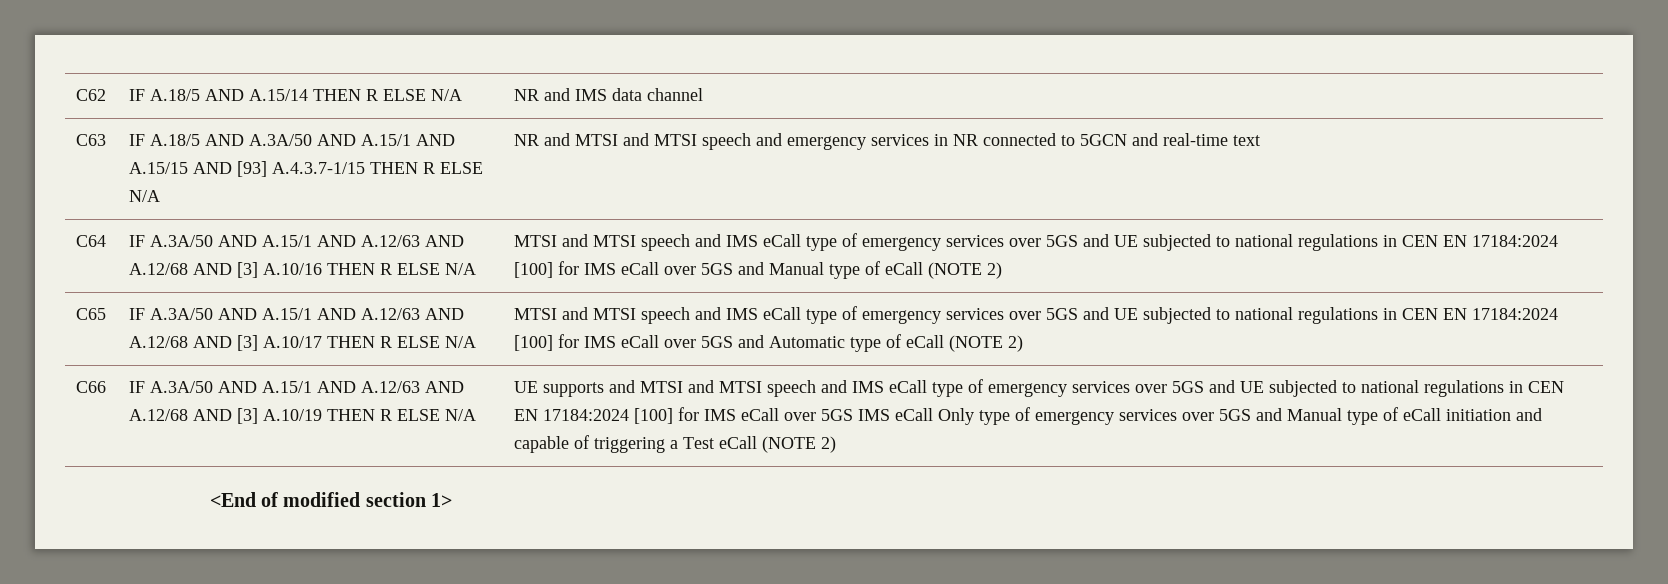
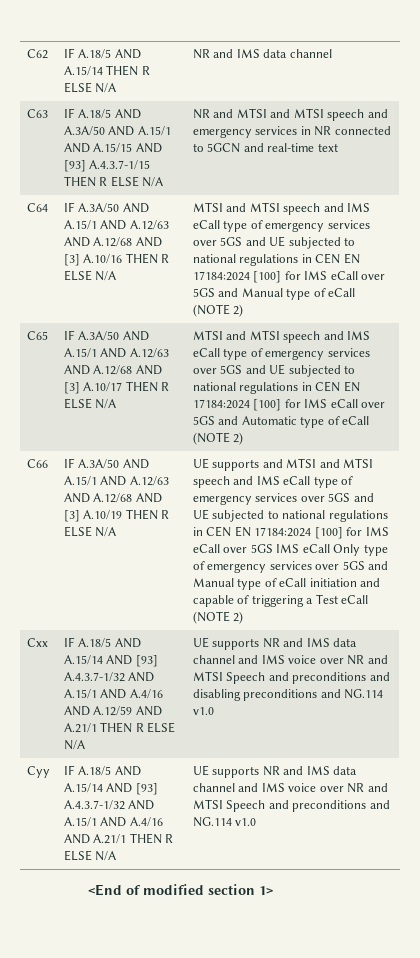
(837, 444) none -> [26,638,48,647] [63,637,141,648] [63,655,158,667] [63,672,155,682] [63,689,163,699] [63,706,162,716] [63,722,176,733] [63,740,85,750] [192,637,358,650] [192,655,388,665] [192,671,390,684] [192,689,384,701] [192,707,214,715] [26,766,50,778] [63,765,141,776] [63,783,158,795] [63,800,155,810] [63,817,163,827] [63,833,174,844] [63,850,117,861] [192,765,358,778] [192,783,388,793] [192,799,390,812] [192,817,257,827] // Cxx | IF A.18/5 AND A.15/14 AND [93] A.4.3.7-1/32 AND A.15/1 AND A.4/16 AND A.12/59 AND A.21/1 THEN R ELSE N/A | UE supports NR and IMS data channel and IMS voice over NR and MTSI Speech and preconditions and disabling preconditions and NG.114 v1.0 // Cyy | IF A.18/5 AND A.15/14 AND [93] A.4.3.7-1/32 AND A.15/1 AND A.4/16 AND A.21/1 THEN R ELSE N/A | UE supports NR and IMS data channel and IMS voice over NR and MTSI Speech and preconditions and NG.114 v1.0

